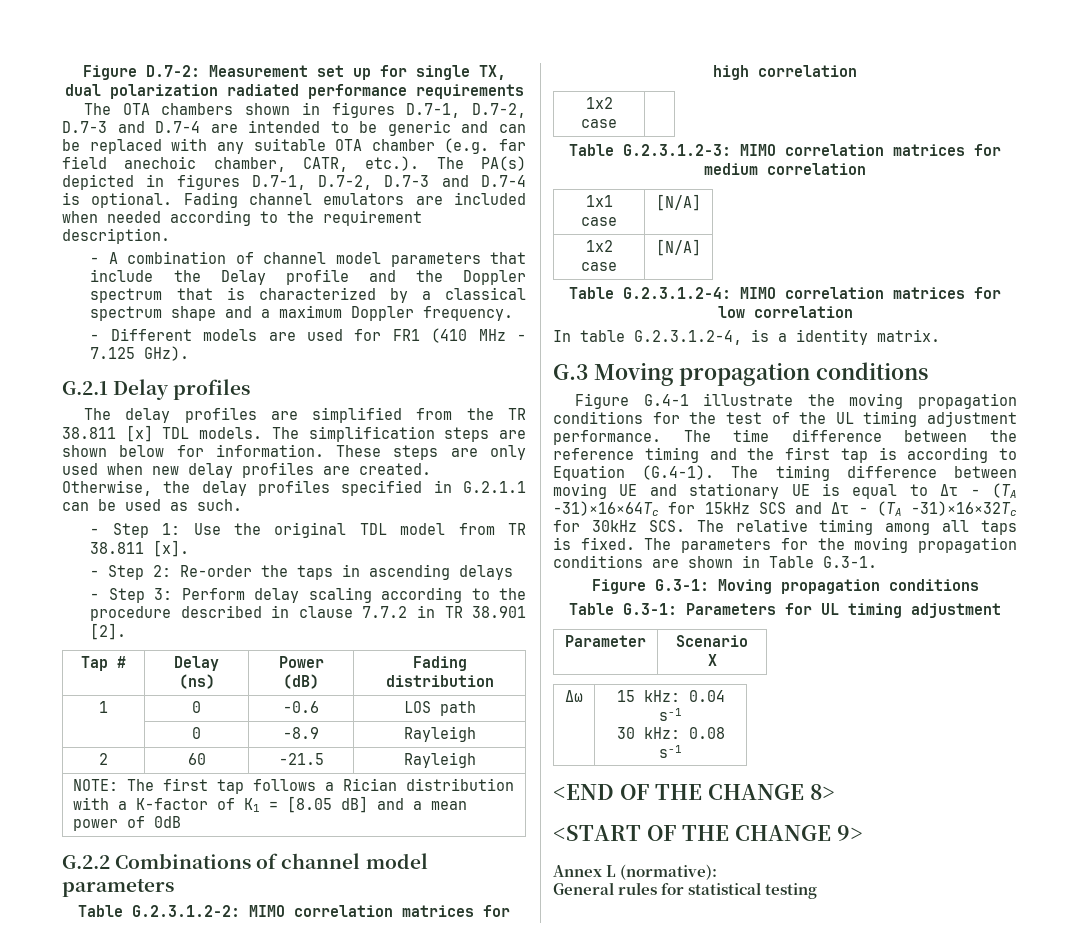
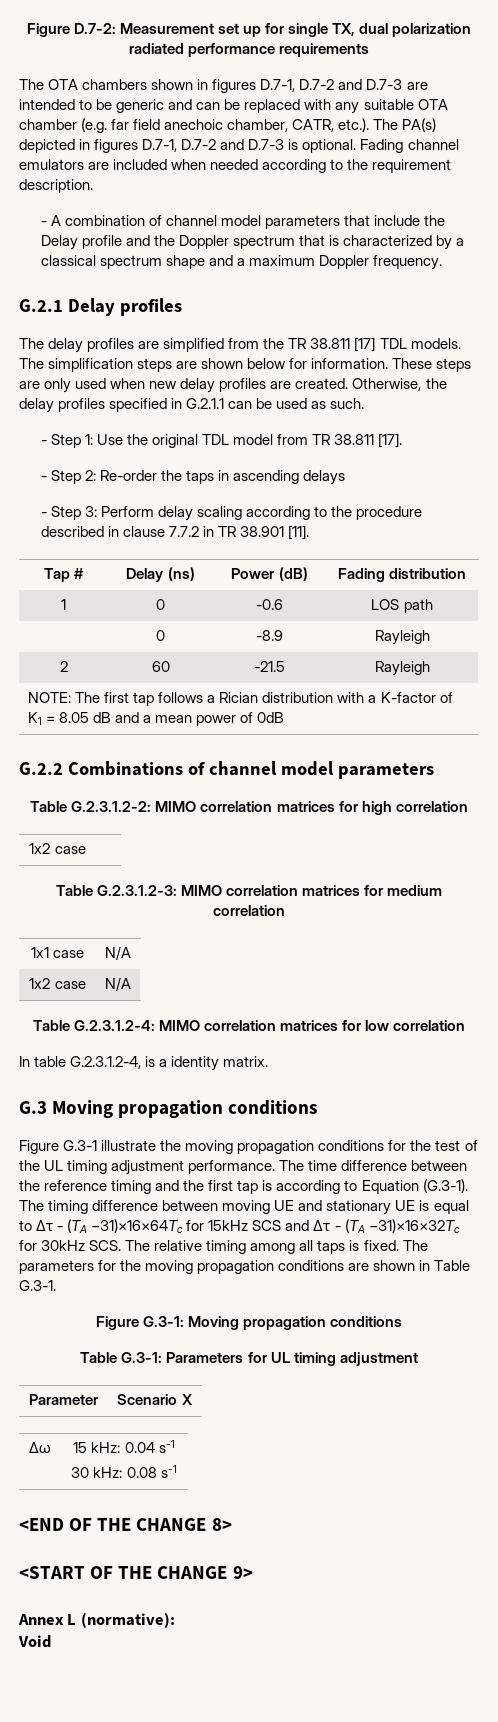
[471,103,526,118] [62,121,201,133] D.7-2, D.7-3 and D.7-4 -> [299,79,403,90] D.7-2 and D.7-3
[318,175,526,190] D.7-2, D.7-3 and D.7-4 -> [181,139,285,150] D.7-2 and D.7-3
[90,328,526,343] [90,346,190,361] // - Different models are used for FR1 (410 MHz - 7.125 GHz). -> (442, 262) none
[125,425,153,442] [x] -> [354,337,376,352] [17]
[153,540,190,557] [x]. -> [378,433,403,448] [17].
[90,623,127,640] [2]. -> [287,525,309,540] [11].
[287,796,369,813] [8.05 dB] -> [59,712,112,723] 8.05 dB
[656,194,701,211] [585,240,613,252] [581,262,617,271] [656,239,701,256] [N/A] // 1x2 case | [N/A] -> [105,946,131,960] [29,978,86,989] [105,977,131,991] N/A // 1x2 case | N/A
[643,394,689,406] G.4-1 -> [63,1140,98,1151] G.3-1
[642,465,715,480] (G.4-1). -> [422,1179,468,1193] (G.3-1).
[553,882,818,899] General rules for statistical testing -> [18,1635,51,1648] Void

